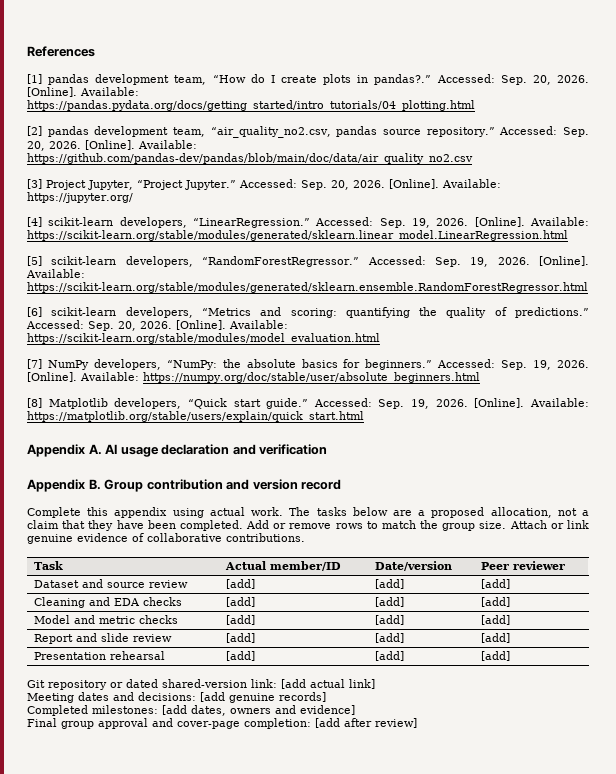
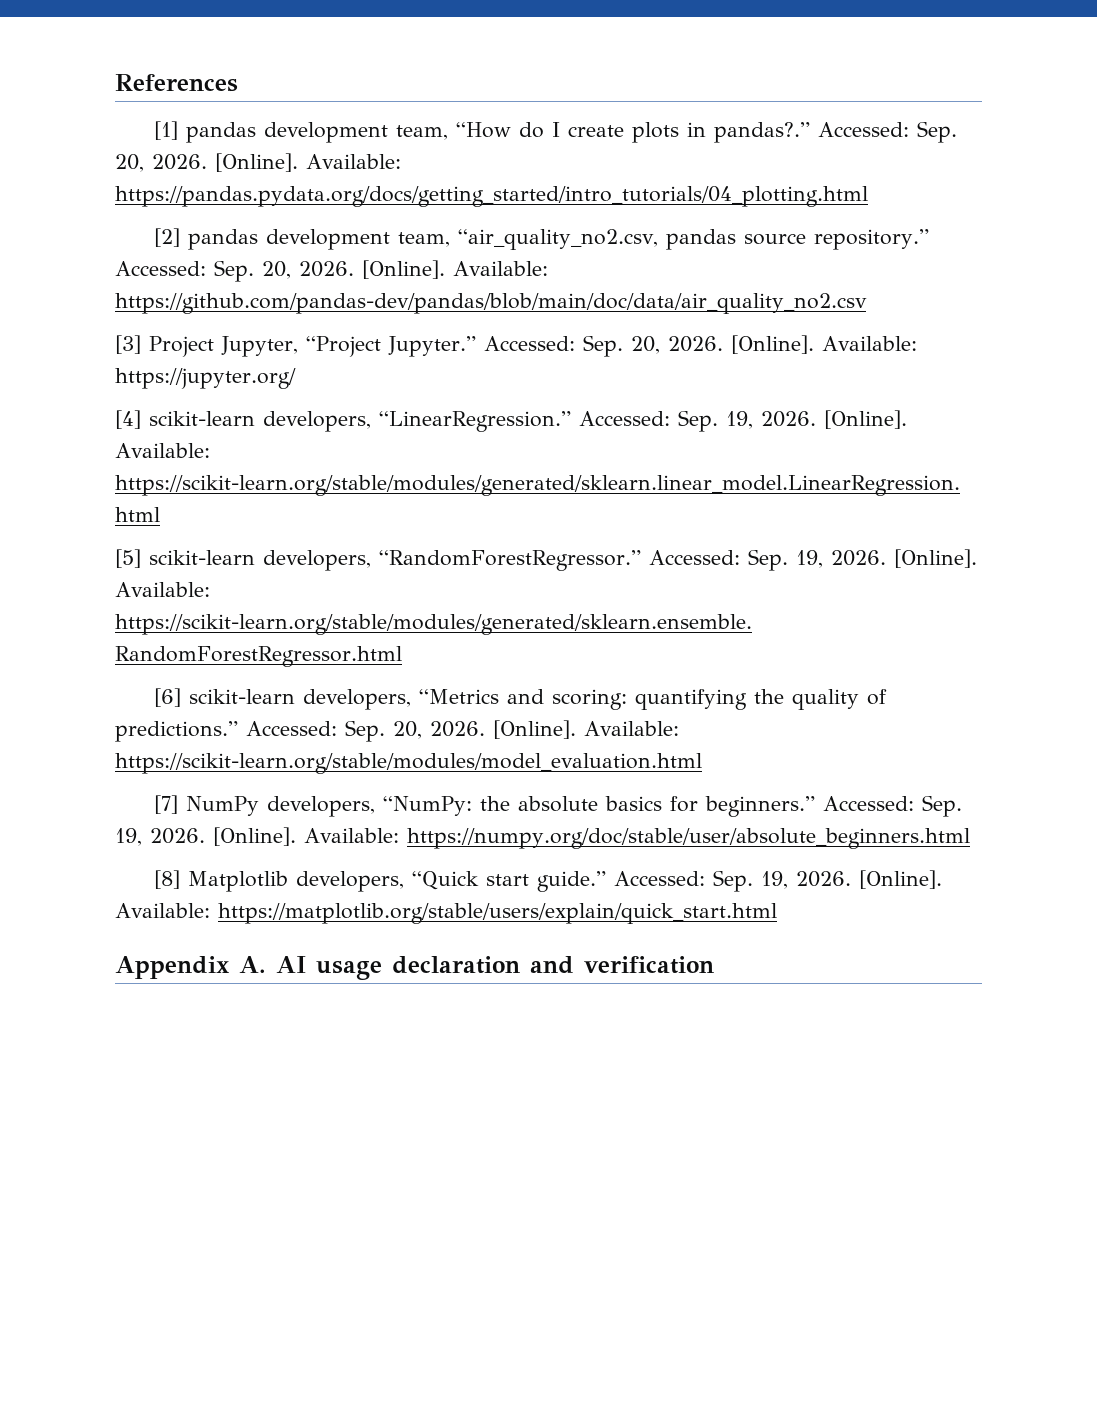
[27,479,342,492] [27,507,589,518] [27,520,589,531] [27,533,305,544] [34,561,64,570] [225,561,342,571] [375,561,453,571] [481,561,566,570] [34,579,189,588] [226,579,256,589] [375,579,405,589] [481,579,511,589] [34,597,183,608] [226,597,256,607] [375,597,405,607] [481,597,511,607] [34,615,179,624] [226,615,256,625] [375,615,405,625] [481,615,511,625] [34,633,173,644] [226,633,256,643] [375,633,405,643] [481,633,511,643] [34,651,166,660] [226,651,256,661] [375,651,405,661] [481,651,511,661] [27,679,375,690] [27,692,326,703] [27,705,355,716] [27,718,417,729] // Appendix B. Group contribution and version record // Complete this appendix using actual work. The tasks below are a proposed allocation, not a claim that they have been completed. Add or remove rows to match the group size. Attach or link genuine evidence of collaborative contributions. // Task | Actual member/ID | Date/version | Peer reviewer // Dataset and source review | [add] | [add] | [add] // Cleaning and EDA checks | [add] | [add] | [add] // Model and metric checks | [add] | [add] | [add] // Report and slide review | [add] | [add] | [add] // Presentation rehearsal | [add] | [add] | [add] // Git repository or dated shared-version link: [add actual link] // Meeting dates and decisions: [add genuine records] // Completed milestones: [add dates, owners and evidence] // Final group approval and cover-page completion: [add after review] -> (714, 965) none

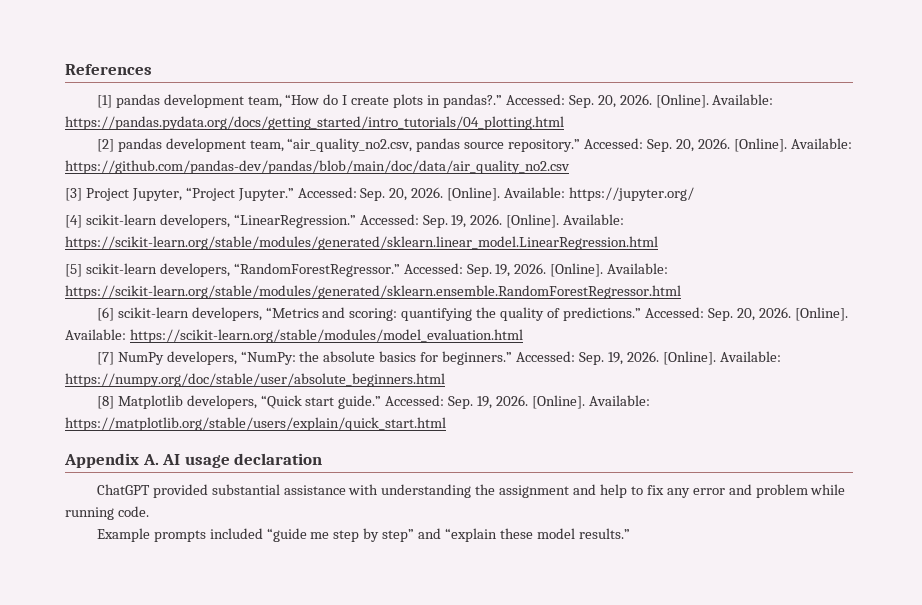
[530,956,714,974] and verification -> [96,484,846,498] [65,506,149,520] [96,528,630,542] // ChatGPT provided substantial assistance with understanding the assignment and help to fix any error and problem while running code. // Example prompts included “guide me step by step” and “explain these model results.”

